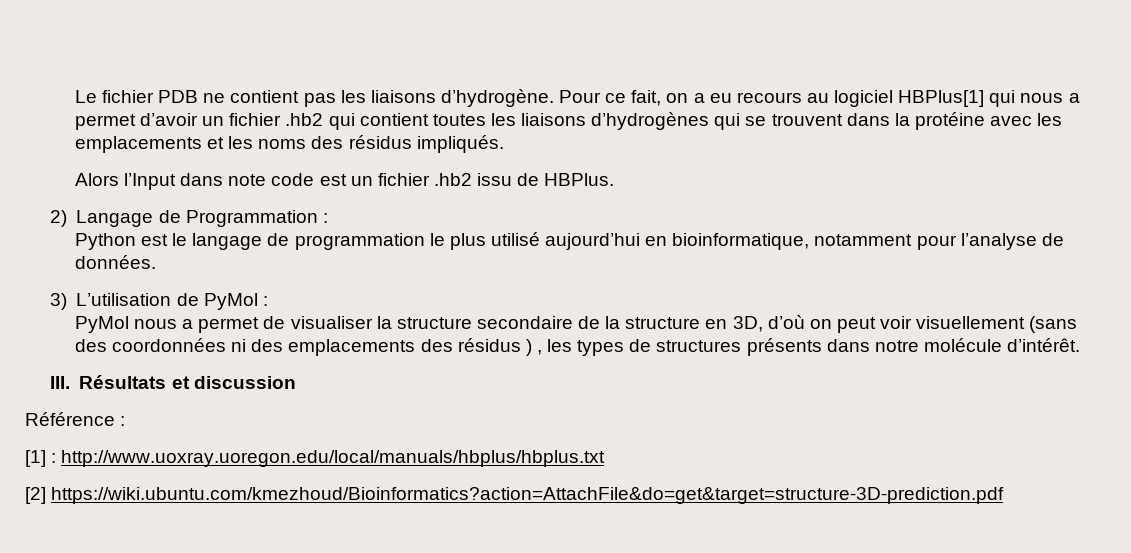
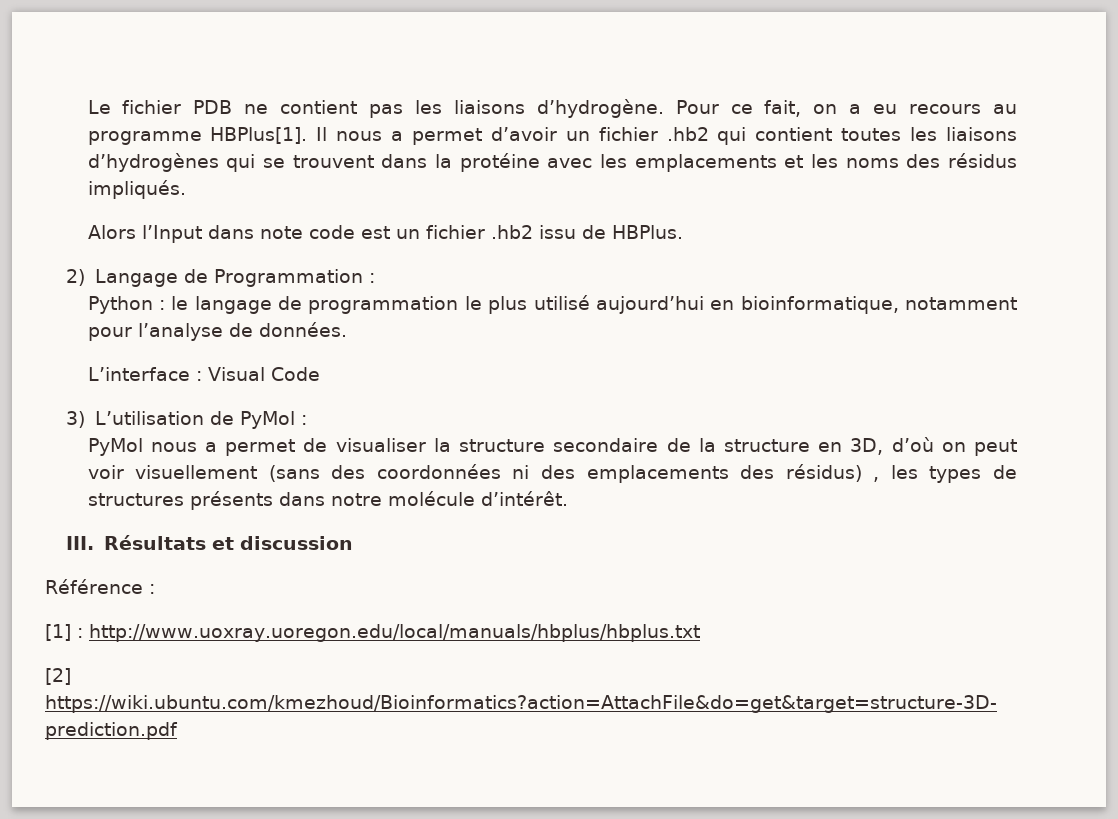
[834,90,1016,107] logiciel HBPlus[1] qui -> [87,127,328,145] programme HBPlus[1]. Il
[141,234,169,246] est -> [158,300,165,310] :
(156, 262) none -> [87,367,320,381] // L’interface : Visual Code
[457,338,532,356] résidus ) -> [785,464,862,482] résidus)

